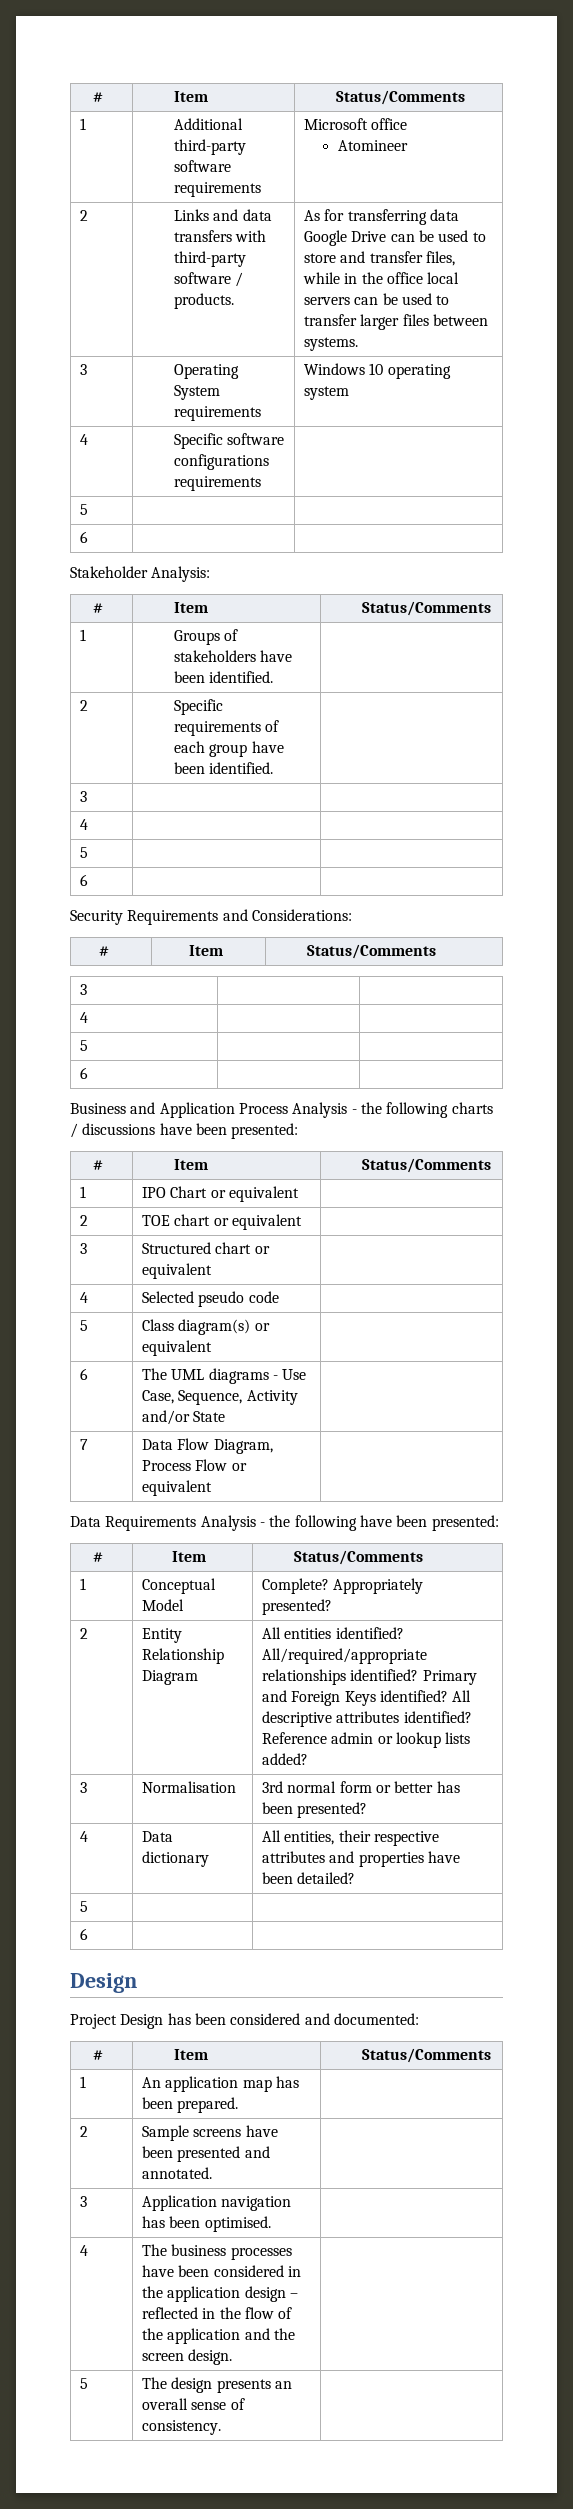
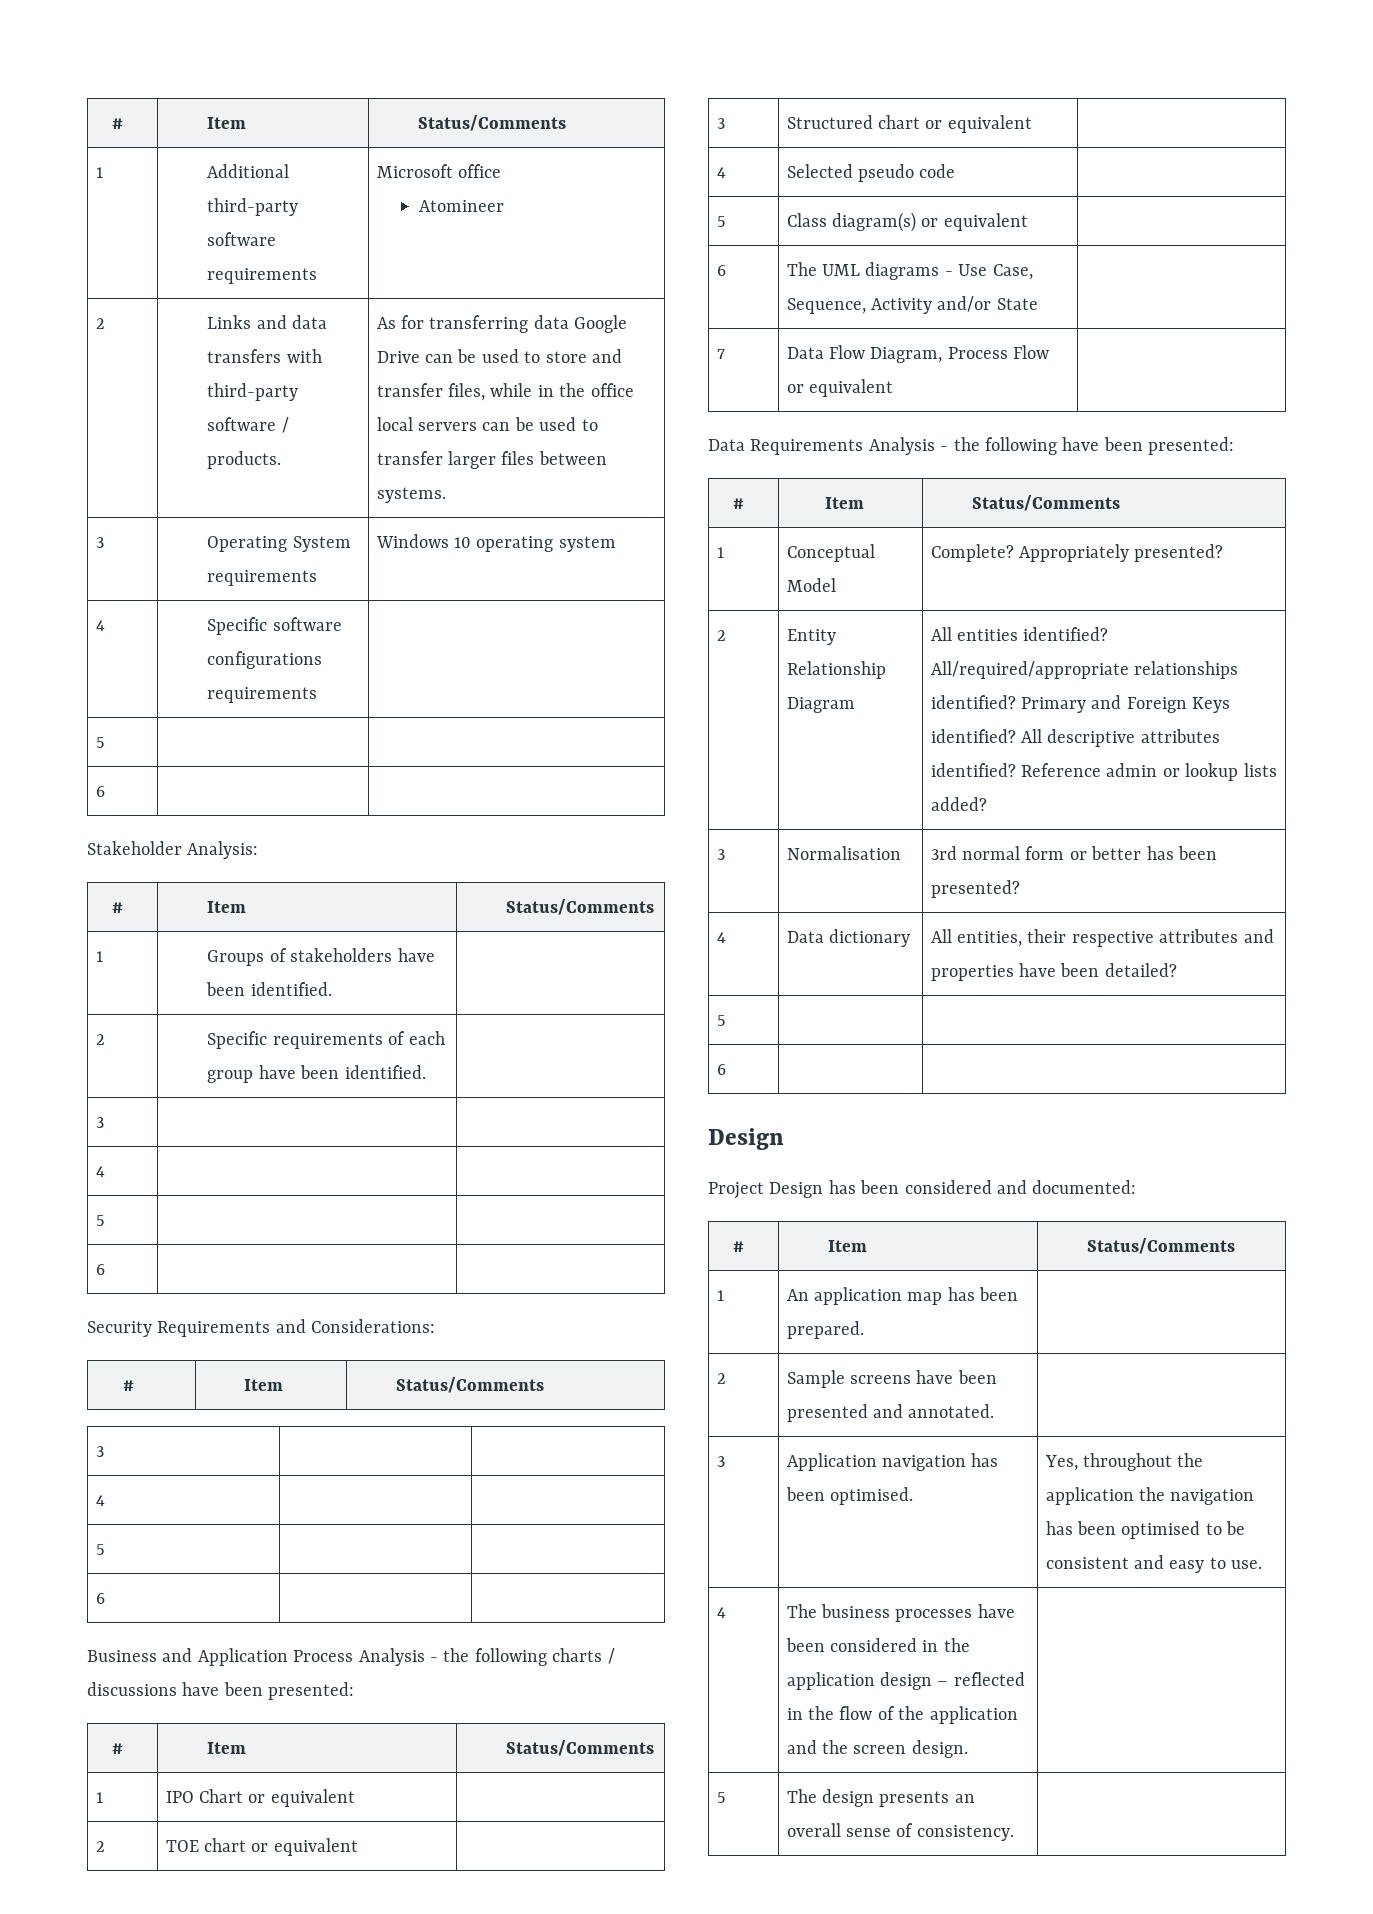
(271, 2224) none -> [1044,1453,1204,1471] [1045,1487,1255,1505] [1045,1521,1246,1539] [1045,1555,1263,1573] Yes, throughout the application the navigation has been optimised to be consistent and easy to use.

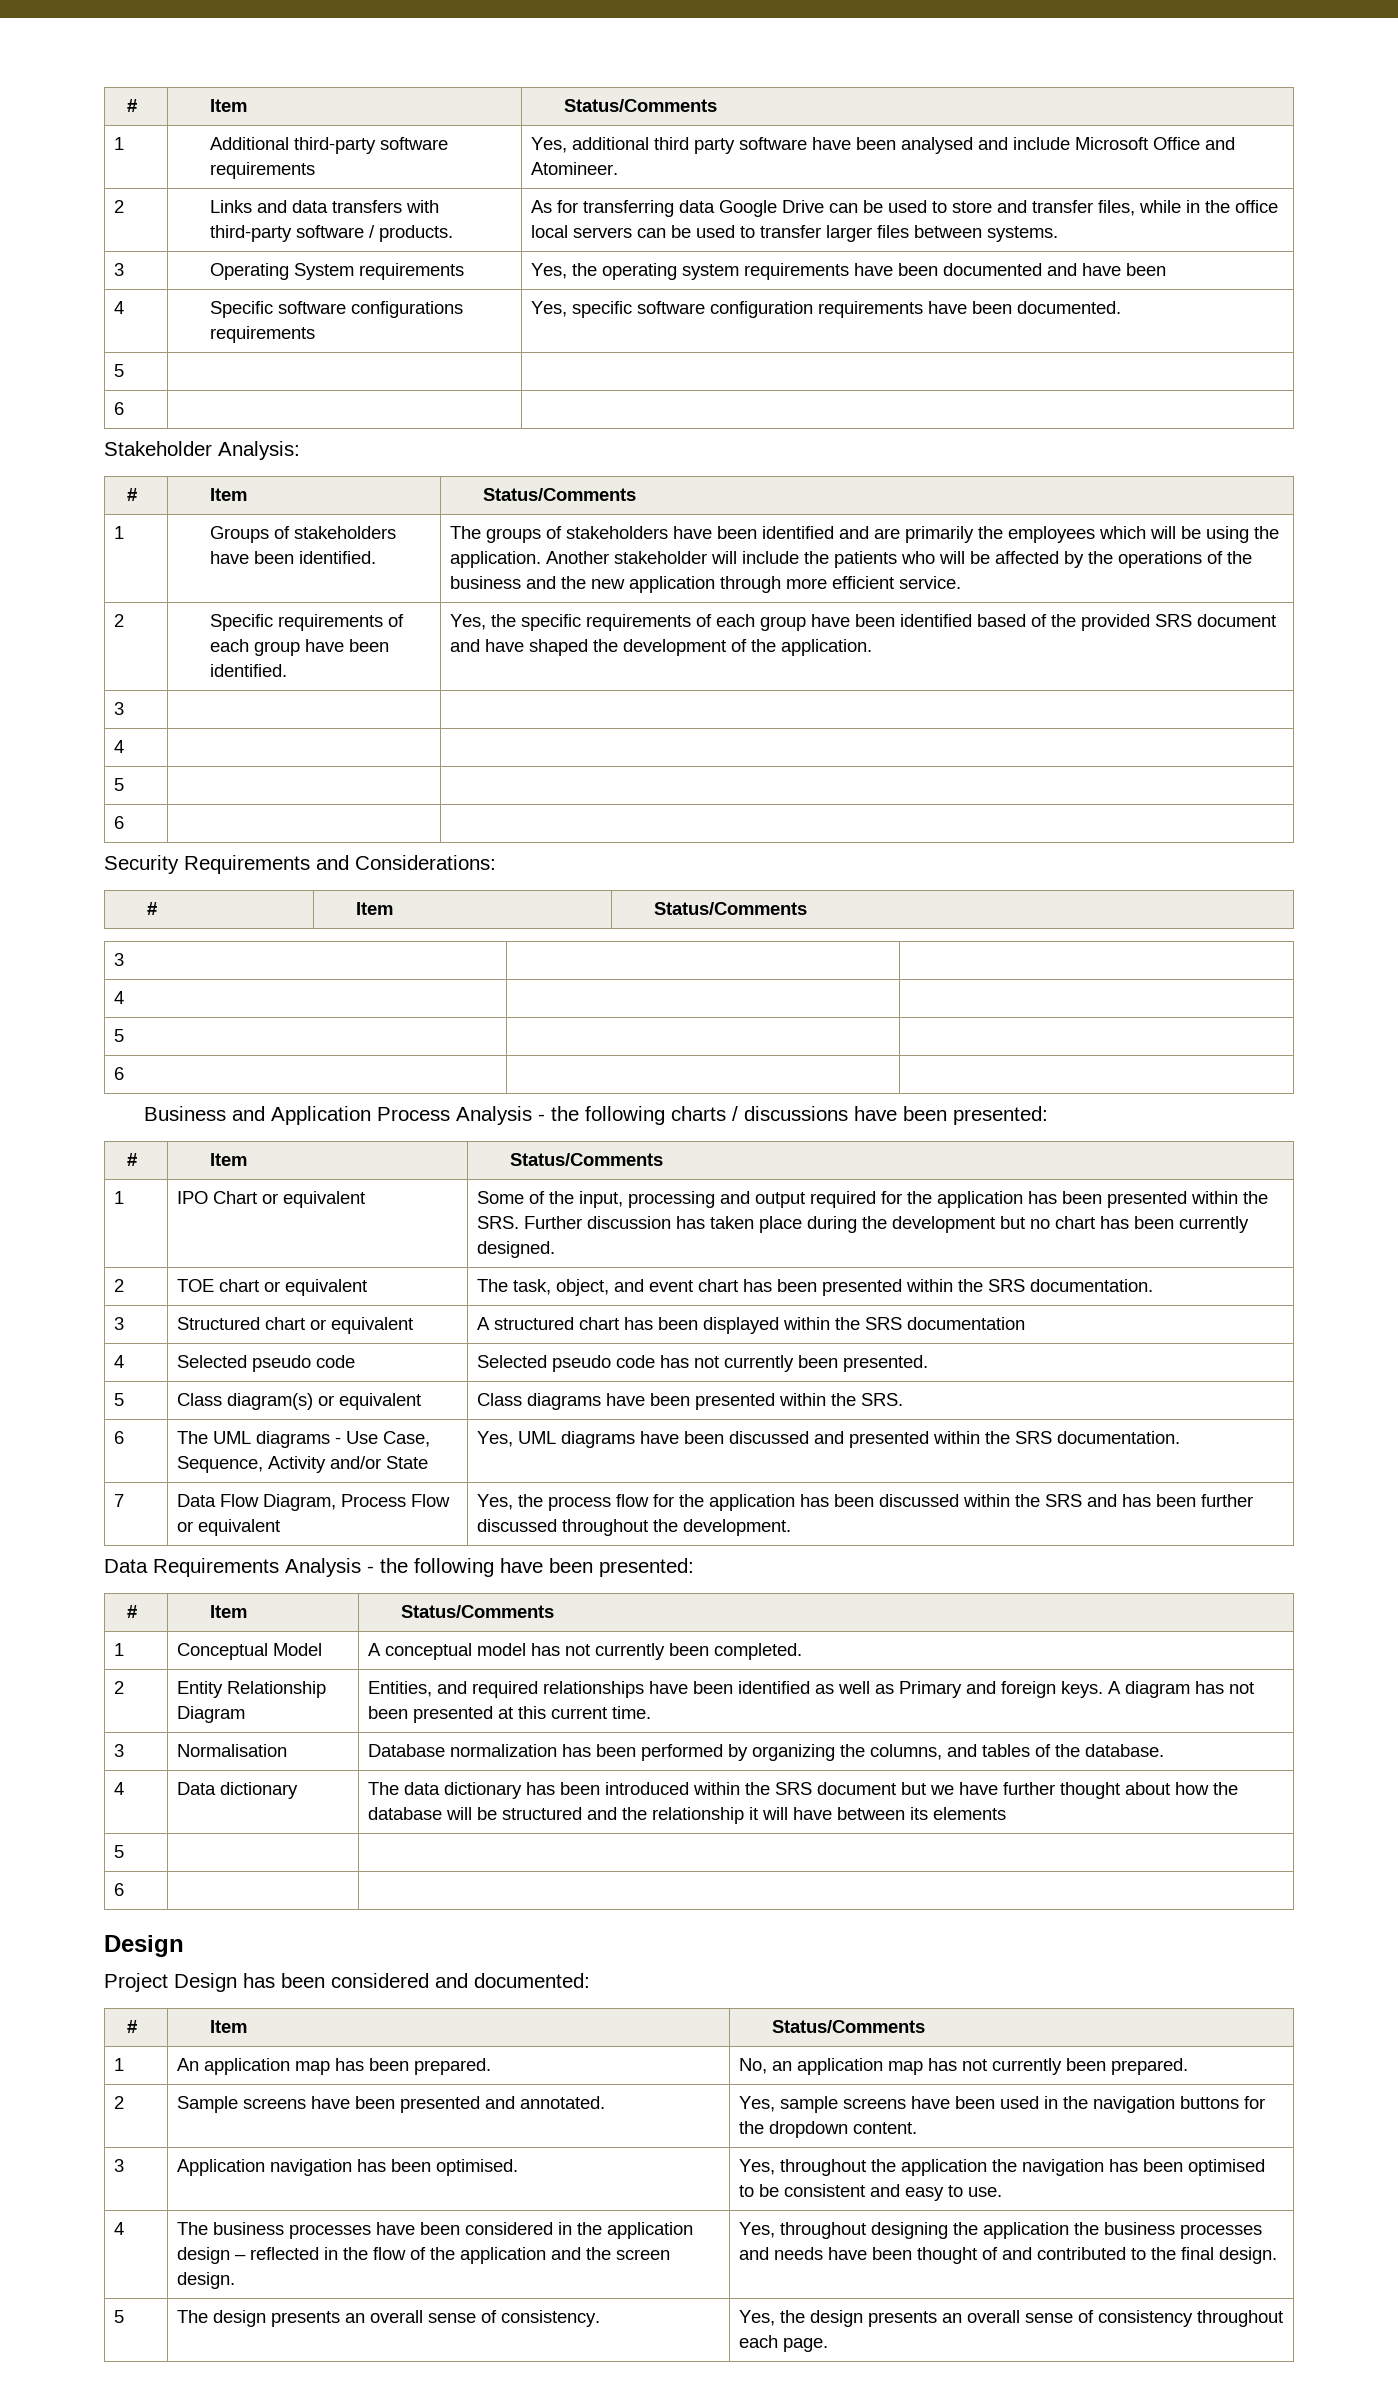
[376,164,501,178] [419,200,505,212] Microsoft office // Atomineer -> [530,137,1235,154] [530,162,618,175] Yes, additional third party software have been analysed and include Microsoft Office and Atomineer.
[375,534,471,548] Windows 10 -> [530,263,597,279] Yes, the
(616, 544) none -> [743,263,1166,280] requirements have been documented and have been
(318, 695) none -> [530,301,1121,318] Yes, specific software configuration requirements have been documented.
(332, 989) none -> [449,526,1279,543] [449,551,1252,568] [449,576,961,593] The groups of stakeholders have been identified and are primarily the employees which will be using the application. Another stakeholder will include the patients who will be affected by the operations of the business and the new application through more efficient service.
(426, 1072) none -> [449,614,1276,631] [449,639,872,656] Yes, the specific requirements of each group have been identified based of the provided SRS document and have shaped the development of the application.
(355, 1798) none -> [476,1191,1268,1208] [476,1216,1249,1233] [476,1241,555,1258] Some of the input, processing and output required for the application has been presented within the SRS. Further discussion has taken place during the development but no chart has been currently designed.
(358, 1847) none -> [476,1279,1153,1296] The task, object, and event chart has been presented within the SRS documentation.
[716,167,726,178] [786,164,956,182] // 4 | Selected pseudo code | -> [476,1317,1025,1334] [113,1355,124,1368] [176,1355,355,1372] [476,1355,928,1372] A structured chart has been displayed within the SRS documentation // 4 | Selected pseudo code | Selected pseudo code has not currently been presented.
(1028, 222) none -> [476,1393,903,1410] Class diagrams have been presented within the SRS.
(1038, 304) none -> [476,1431,1180,1448] Yes, UML diagrams have been discussed and presented within the SRS documentation.
(893, 388) none -> [476,1494,1253,1511] [476,1519,791,1536] Yes, the process flow for the application has been discussed within the SRS and has been further discussed throughout the development.
[930,544,1224,562] [716,630,726,641] [786,629,836,645] [786,661,886,679] [786,697,855,713] [930,627,1109,641] [930,661,1238,679] [930,695,1231,713] [930,729,1220,747] [930,763,1277,781] [930,797,987,811] [716,849,725,860] [786,846,901,860] [930,846,1217,860] [930,880,1020,898] [716,932,726,943] [786,929,910,947] [930,929,1274,947] [930,963,1177,981] Complete? Appropriately presented? // 2 | Entity Relationship Diagram | All entities identified? All/required/appropriate relationships identified? Primary and Foreign Keys identified? All descriptive attributes identified? Reference admin or lookup lists added? // 3 | Normalisation | 3rd normal form or better has been presented? // 4 | Data dictionary | All entities, their respective attributes and properties have been detailed? -> [367,1643,802,1660] [113,1681,124,1694] [176,1681,326,1698] [176,1706,245,1723] [367,1681,1254,1698] [367,1706,651,1723] [113,1744,124,1757] [176,1744,287,1757] [367,1744,1164,1761] [113,1782,124,1795] [176,1782,298,1799] [367,1782,1238,1799] [367,1807,1006,1824] A conceptual model has not currently been completed. // 2 | Entity Relationship Diagram | Entities, and required relationships have been identified as well as Primary and foreign keys. A diagram has not been presented at this current time. // 3 | Normalisation | Database normalization has been performed by organizing the columns, and tables of the database. // 4 | Data dictionary | The data dictionary has been introduced within the SRS document but we have further thought about how the database will be structured and the relationship it will have between its elements
(864, 1330) none -> [738,2058,1188,2075] No, an application map has not currently been prepared.
(995, 1411) none -> [738,2096,1265,2113] [738,2121,917,2138] Yes, sample screens have been used in the navigation buttons for the dropdown content.
(968, 1749) none -> [738,2222,1262,2239] [738,2247,1277,2264] Yes, throughout designing the application the business processes and needs have been thought of and contributed to the final design.
(1014, 1833) none -> [738,2310,1283,2327] [738,2335,828,2352] Yes, the design presents an overall sense of consistency throughout each page.

